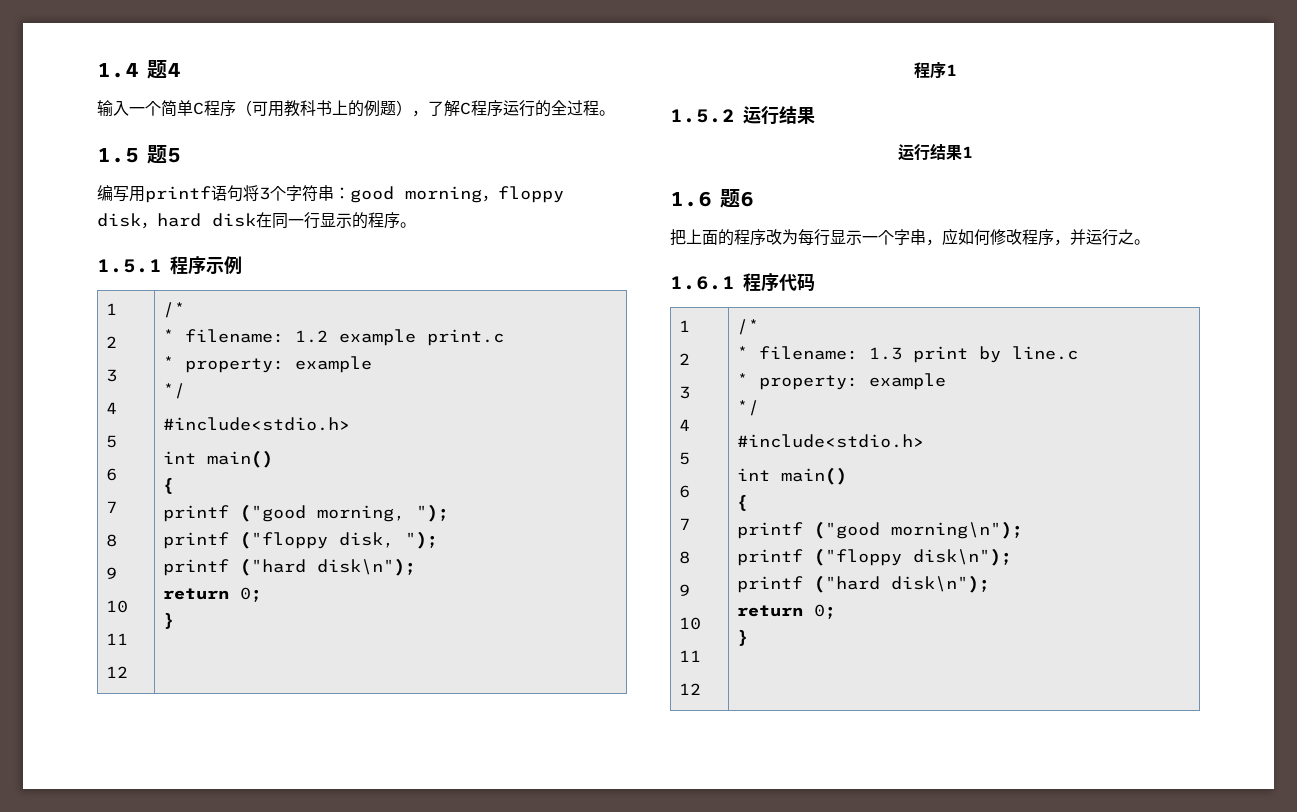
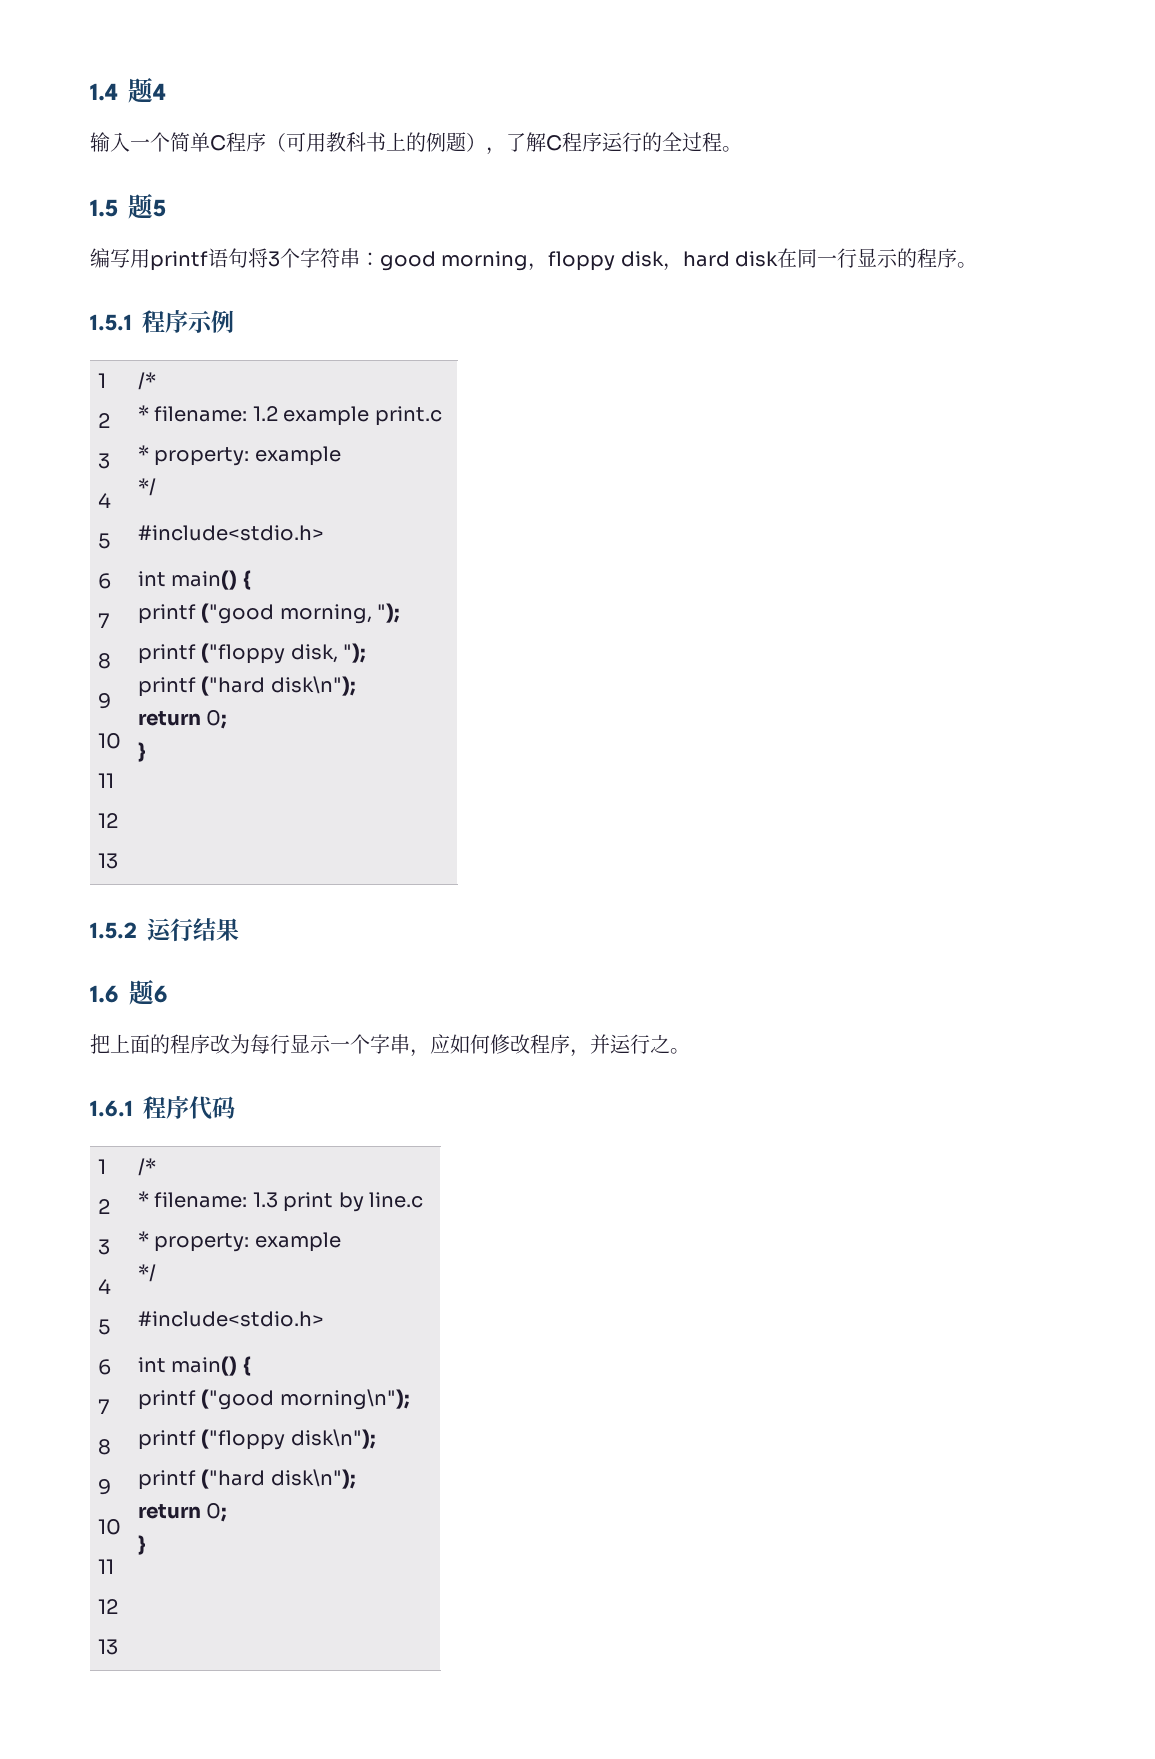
(129, 672) none -> [98,853,119,869] // 13
(274, 459) // -> (238, 580) none
[913,62,957,79] // 程序1 -> (147, 752) none
[897,144,973,161] // 运行结果1 -> (239, 929) none
(702, 689) none -> [98,1639,119,1655] // 13
(848, 476) // -> (238, 1366) none

